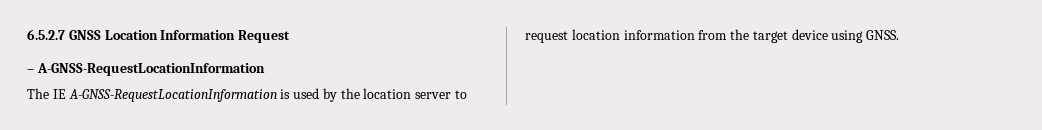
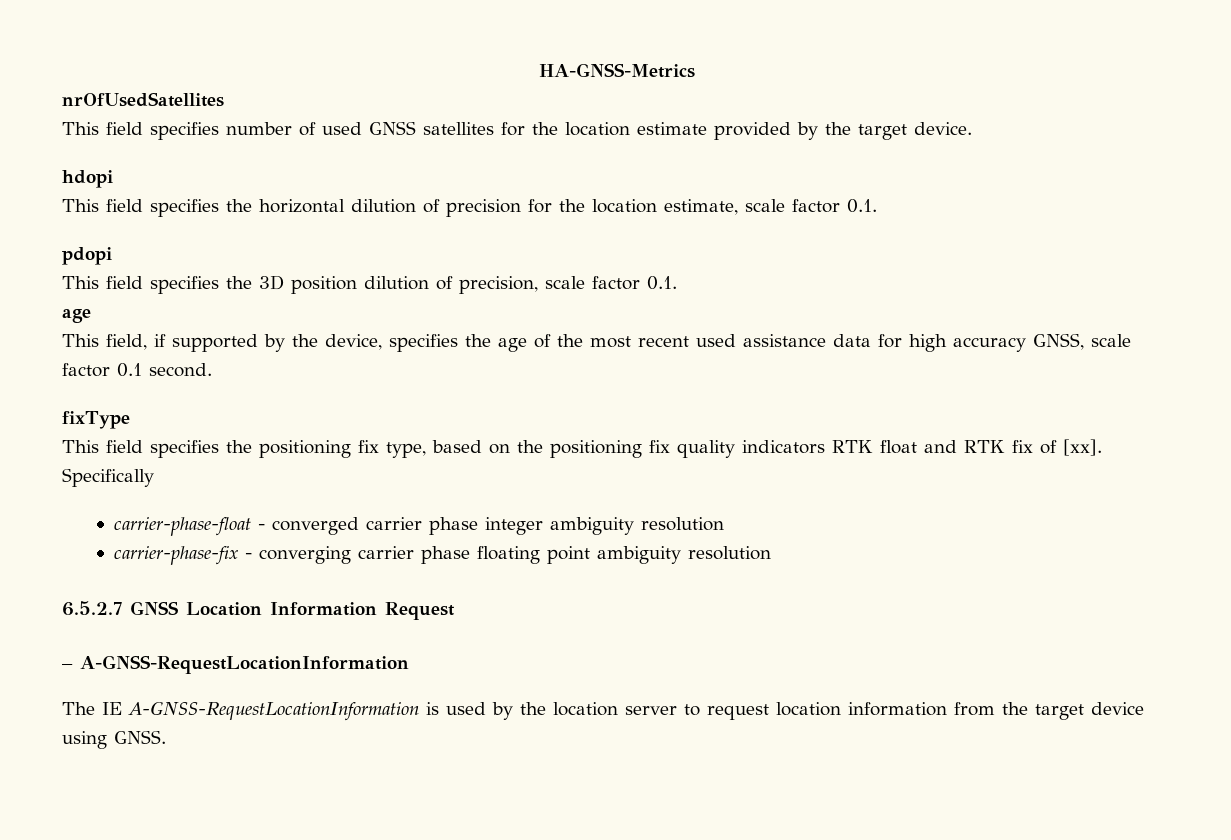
(27, 34) none -> [538,63,695,78] [62,92,224,107] [62,121,972,140] [62,170,113,188] [62,199,877,217] [62,247,112,265] [62,275,677,294] [62,309,91,323] [62,333,1131,352] [62,363,212,377] [62,411,130,429] [62,439,1102,458] [62,468,154,487] [113,517,724,536] [113,546,771,565] HA-GNSS-Metrics // nrOfUsedSatellites // This field specifies number of used GNSS satellites for the location estimate provided by the target device. // hdopi // This field specifies the horizontal dilution of precision for the location estimate, scale factor 0.1. // pdopi // This field specifies the 3D position dilution of precision, scale factor 0.1. // age // This field, if supported by the device, specifies the age of the most recent used assistance data for high accuracy GNSS, scale factor 0.1 second. // fixType // This field specifies the positioning fix type, based on the positioning fix quality indicators RTK float and RTK fix of [xx]. Specifically // carrier-phase-float - converged carrier phase integer ambiguity resolution // carrier-phase-fix - converging carrier phase floating point ambiguity resolution //

